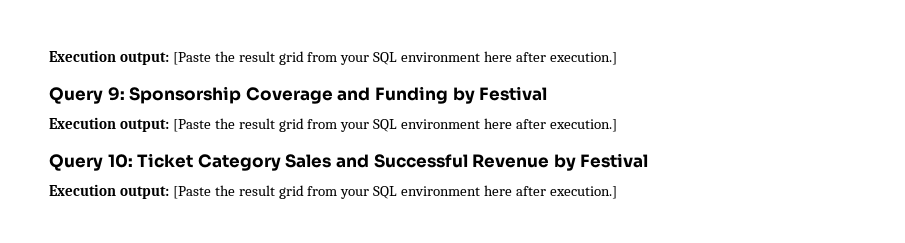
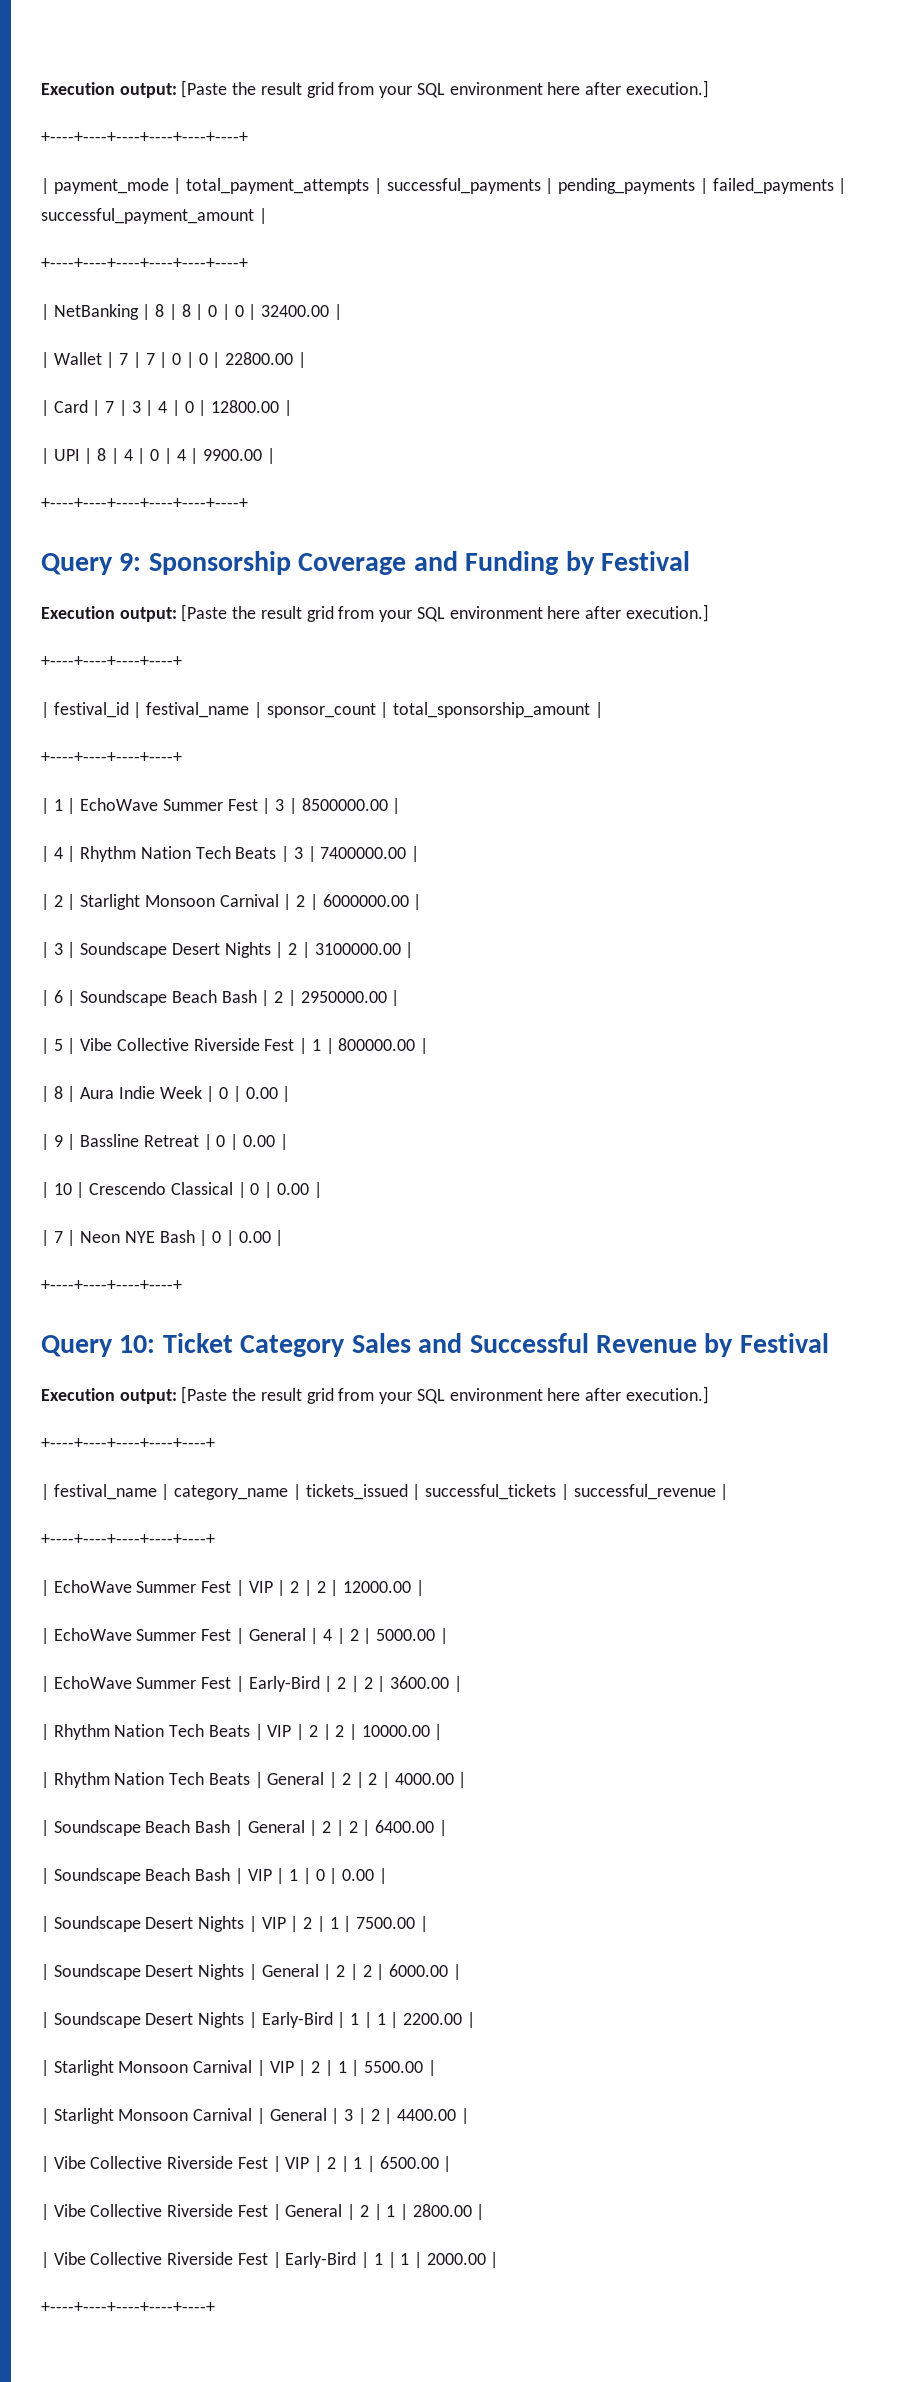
(617, 58) none -> [41,132,248,143] [41,178,847,194] [41,208,267,224] [41,258,248,269] [41,304,342,320] [41,352,306,368] [41,400,292,416] [41,448,275,464] [41,498,248,509] // +----+----+----+----+----+----+ // | payment_mode | total_payment_attempts | successful_payments | pending_payments | failed_payments | successful_payment_amount | // +----+----+----+----+----+----+ // | NetBanking | 8 | 8 | 0 | 0 | 32400.00 | // | Wallet | 7 | 7 | 0 | 0 | 22800.00 | // | Card | 7 | 3 | 4 | 0 | 12800.00 | // | UPI | 8 | 4 | 0 | 4 | 9900.00 | // +----+----+----+----+----+----+
(617, 125) none -> [41,656,182,667] [41,702,603,718] [41,752,182,763] [41,798,401,814] [41,846,419,862] [41,894,422,910] [41,942,414,958] [41,990,400,1006] [41,1038,428,1054] [41,1086,291,1102] [41,1134,288,1150] [41,1182,322,1198] [41,1230,284,1246] [41,1280,182,1291] // +----+----+----+----+ // | festival_id | festival_name | sponsor_count | total_sponsorship_amount | // +----+----+----+----+ // | 1 | EchoWave Summer Fest | 3 | 8500000.00 | // | 4 | Rhythm Nation Tech Beats | 3 | 7400000.00 | // | 2 | Starlight Monsoon Carnival | 2 | 6000000.00 | // | 3 | Soundscape Desert Nights | 2 | 3100000.00 | // | 6 | Soundscape Beach Bash | 2 | 2950000.00 | // | 5 | Vibe Collective Riverside Fest | 1 | 800000.00 | // | 8 | Aura Indie Week | 0 | 0.00 | // | 9 | Bassline Retreat | 0 | 0.00 | // | 10 | Crescendo Classical | 0 | 0.00 | // | 7 | Neon NYE Bash | 0 | 0.00 | // +----+----+----+----+
(617, 192) none -> [41,1438,215,1449] [41,1484,729,1500] [41,1534,215,1545] [41,1580,424,1596] [41,1628,448,1644] [41,1676,462,1692] [41,1724,443,1740] [41,1772,467,1788] [41,1820,447,1836] [41,1868,387,1884] [41,1916,428,1932] [41,1964,461,1980] [41,2012,475,2028] [41,2060,436,2076] [41,2108,469,2124] [41,2156,452,2172] [41,2204,485,2220] [41,2252,499,2268] [41,2302,215,2313] // +----+----+----+----+----+ // | festival_name | category_name | tickets_issued | successful_tickets | successful_revenue | // +----+----+----+----+----+ // | EchoWave Summer Fest | VIP | 2 | 2 | 12000.00 | // | EchoWave Summer Fest | General | 4 | 2 | 5000.00 | // | EchoWave Summer Fest | Early-Bird | 2 | 2 | 3600.00 | // | Rhythm Nation Tech Beats | VIP | 2 | 2 | 10000.00 | // | Rhythm Nation Tech Beats | General | 2 | 2 | 4000.00 | // | Soundscape Beach Bash | General | 2 | 2 | 6400.00 | // | Soundscape Beach Bash | VIP | 1 | 0 | 0.00 | // | Soundscape Desert Nights | VIP | 2 | 1 | 7500.00 | // | Soundscape Desert Nights | General | 2 | 2 | 6000.00 | // | Soundscape Desert Nights | Early-Bird | 1 | 1 | 2200.00 | // | Starlight Monsoon Carnival | VIP | 2 | 1 | 5500.00 | // | Starlight Monsoon Carnival | General | 3 | 2 | 4400.00 | // | Vibe Collective Riverside Fest | VIP | 2 | 1 | 6500.00 | // | Vibe Collective Riverside Fest | General | 2 | 1 | 2800.00 | // | Vibe Collective Riverside Fest | Early-Bird | 1 | 1 | 2000.00 | // +----+----+----+----+----+

